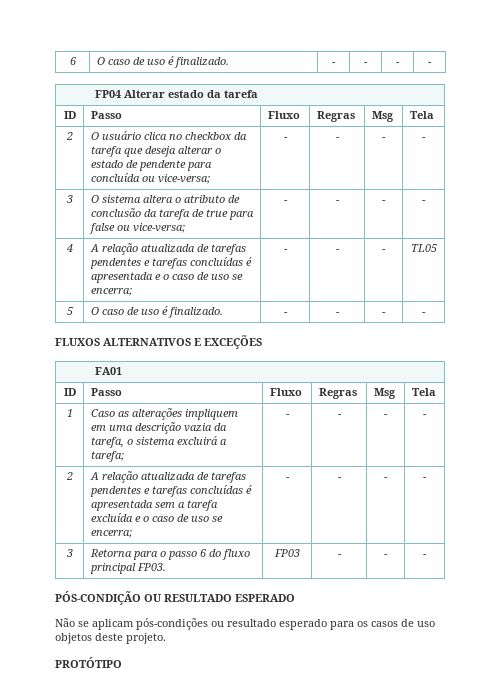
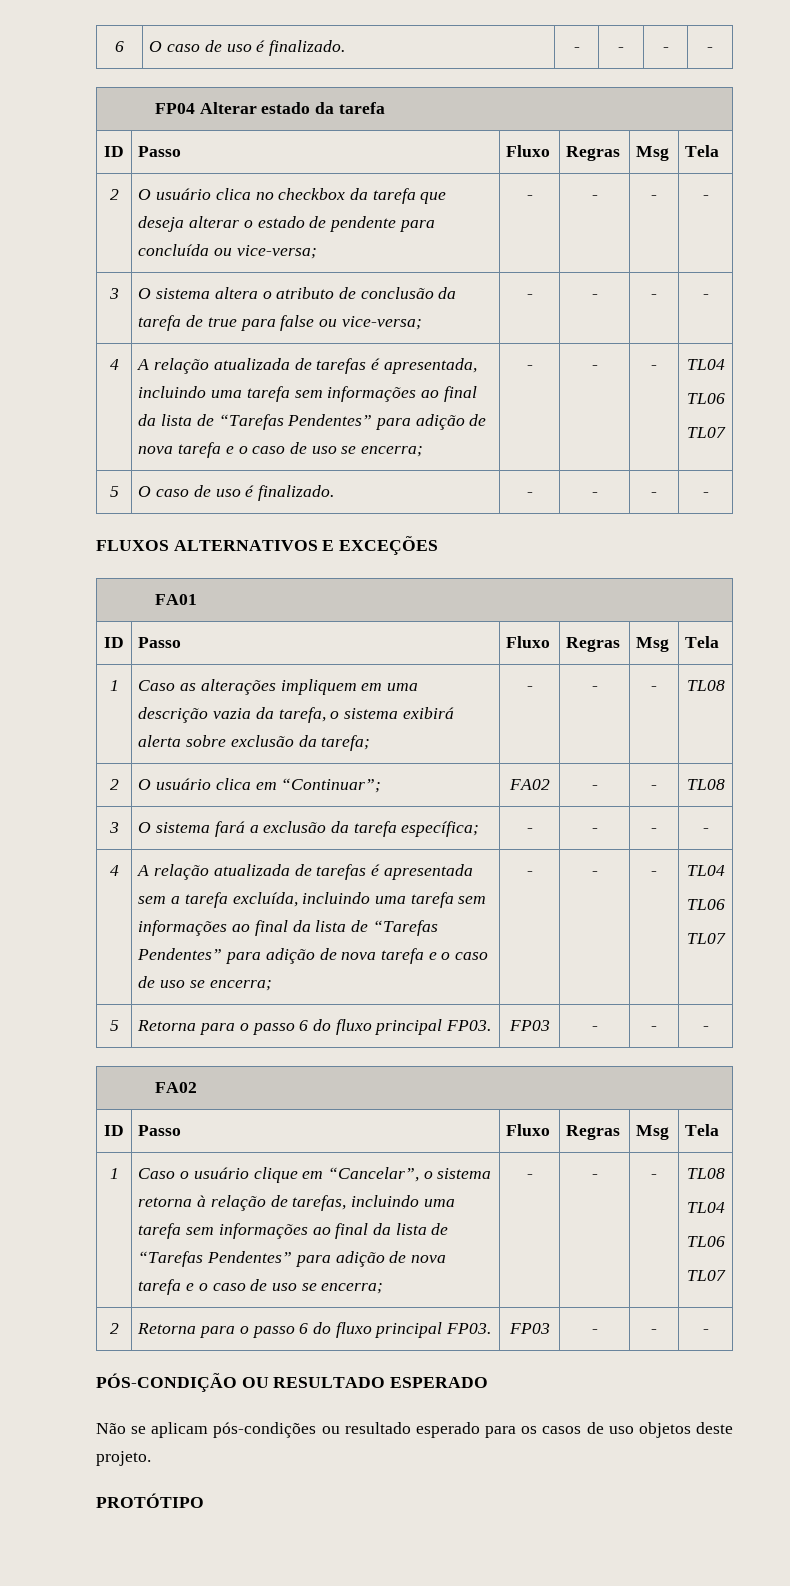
[89,257,252,269] [90,272,153,283] pendentes e tarefas concluídas é apresentada -> [371,358,477,374] [138,386,477,402] [138,414,487,430] [138,442,222,458] é apresentada, incluindo uma tarefa sem informações ao final da lista de “Tarefas Pendentes” para adição de nova tarefa
[410,244,437,252] TL05 -> [686,359,725,370] [686,393,725,404] [686,427,726,438] TL04 // TL06 // TL07
[176,436,227,445] [90,451,124,462] [285,414,290,417] [337,414,342,417] [384,414,388,417] [423,414,427,417] [65,472,73,480] [89,471,246,483] [89,485,243,497] excluirá a tarefa; | - | - | - | - // 2 | A relação atualizada de tarefas pendentes e tarefas concluídas -> [402,707,454,719] [138,735,371,751] [526,686,533,691] [591,686,598,691] [651,686,657,691] [686,680,725,691] [109,779,119,790] [138,778,382,793] [508,779,550,790] [591,785,598,790] [651,785,657,790] [686,779,725,790] [108,822,119,833] [138,821,480,837] [526,828,533,833] [591,828,598,833] [651,828,657,833] [702,828,709,833] [109,865,119,876] [137,864,367,880] exibirá alerta sobre exclusão da tarefa; | - | - | - | TL08 // 2 | O usuário clica em “Continuar”; | FA02 | - | - | TL08 // 3 | O sistema fará a exclusão da tarefa específica; | - | - | - | - // 4 | A relação atualizada de tarefas
[90,513,133,522] excluída -> [232,892,487,908] [138,920,438,936] [137,948,425,964] excluída, incluindo uma tarefa sem informações ao final da lista de “Tarefas Pendentes” para adição de nova tarefa
[423,477,427,480] [65,549,73,557] - // 3 -> [686,865,725,876] [686,899,725,910] [686,933,726,944] [109,1020,119,1031] [137,1019,492,1035] [508,1020,550,1031] [591,1026,598,1031] [651,1026,657,1031] [702,1026,709,1031] [154,1082,197,1093] [104,1125,124,1136] [138,1125,182,1136] [506,1124,551,1136] [566,1125,621,1140] [636,1125,670,1140] [685,1124,720,1136] [109,1168,119,1179] [138,1167,492,1183] [138,1195,455,1211] [138,1223,449,1239] [138,1251,447,1267] [138,1279,384,1295] [526,1174,533,1179] [591,1174,598,1179] [651,1174,657,1179] [686,1168,725,1179] [686,1202,725,1213] [686,1236,725,1247] [686,1270,726,1281] [109,1323,119,1334] TL04 // TL06 // TL07 // 5 | Retorna para o passo 6 do fluxo principal FP03. | FP03 | - | - | - // FA02 // ID | Passo | Fluxo | Regras | Msg | Tela // 1 | Caso o usuário clique em “Cancelar”, o sistema retorna à relação de tarefas, incluindo uma tarefa sem informações ao final da lista de “Tarefas Pendentes” para adição de nova tarefa e o caso de uso se encerra; | - | - | - | TL08 // TL04 // TL06 // TL07 // 2

